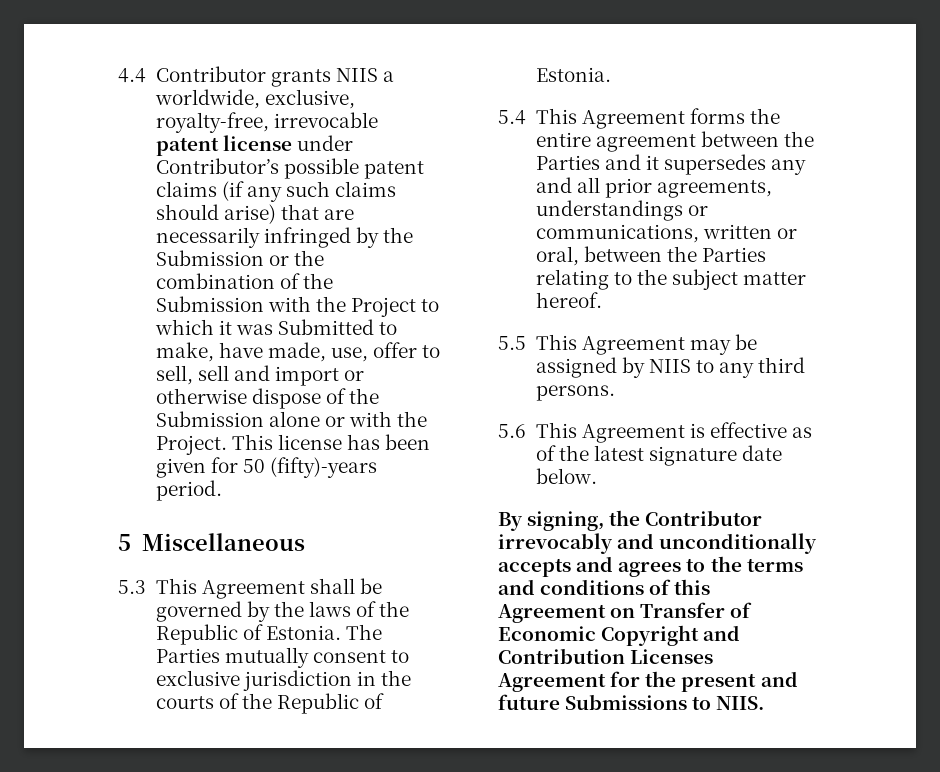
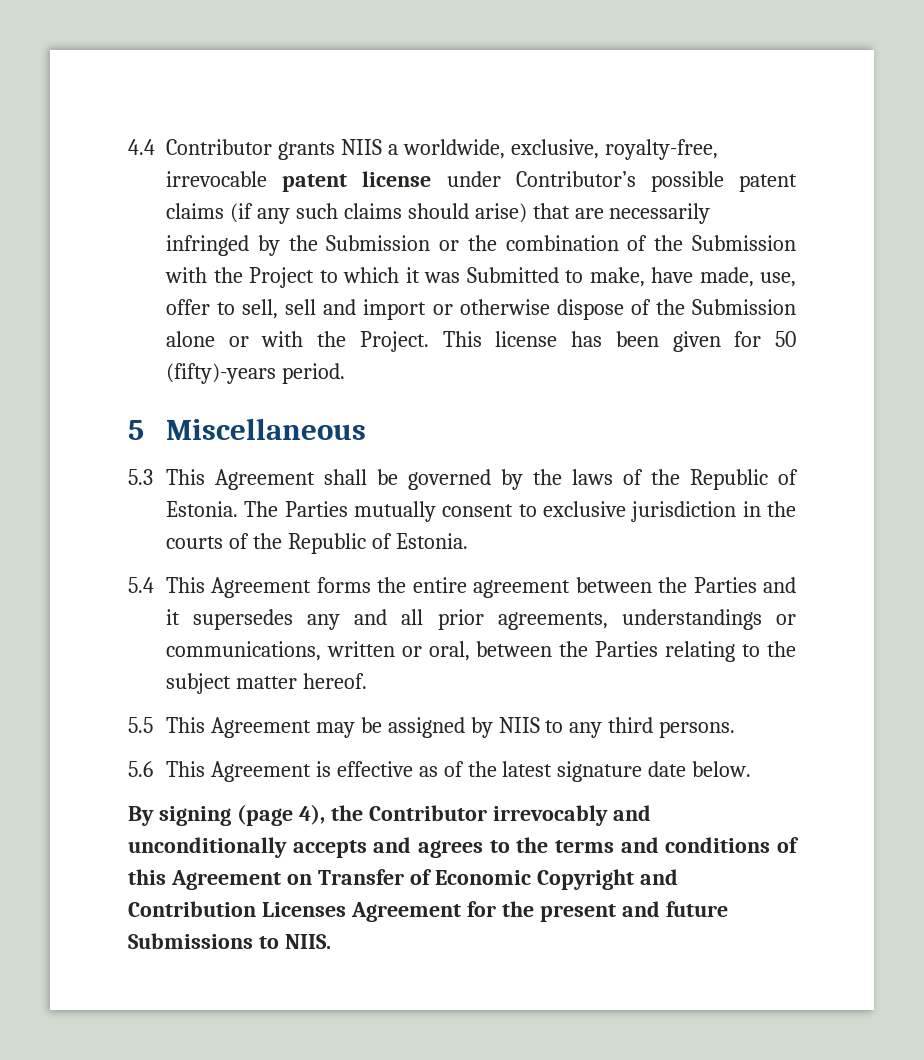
[527,511,605,531] signing, -> [158,804,325,826] signing (page 4),

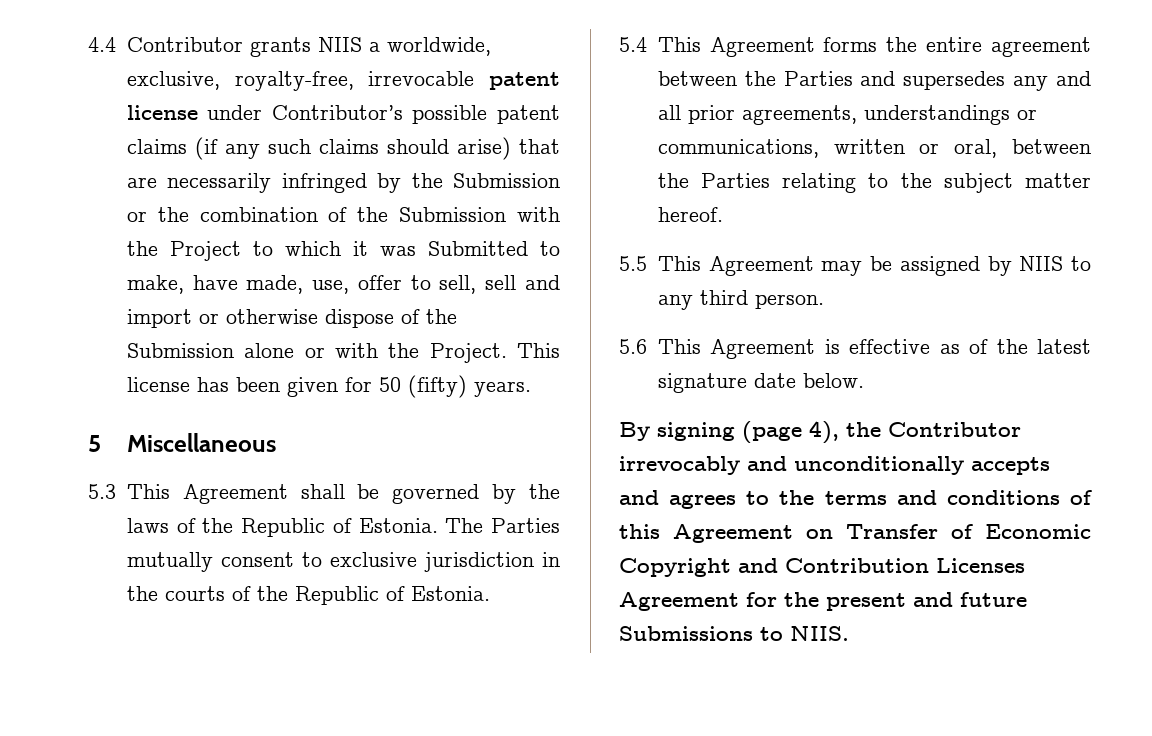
[166,363,345,384] (fifty)-years period. -> [407,375,531,398] (fifty) years.
[165,609,180,625] it -> (896, 78) none
[659,721,736,738] persons. -> [754,294,824,309] person.

